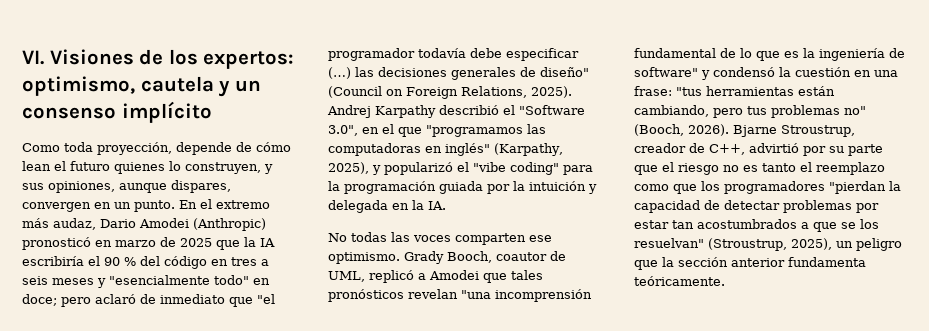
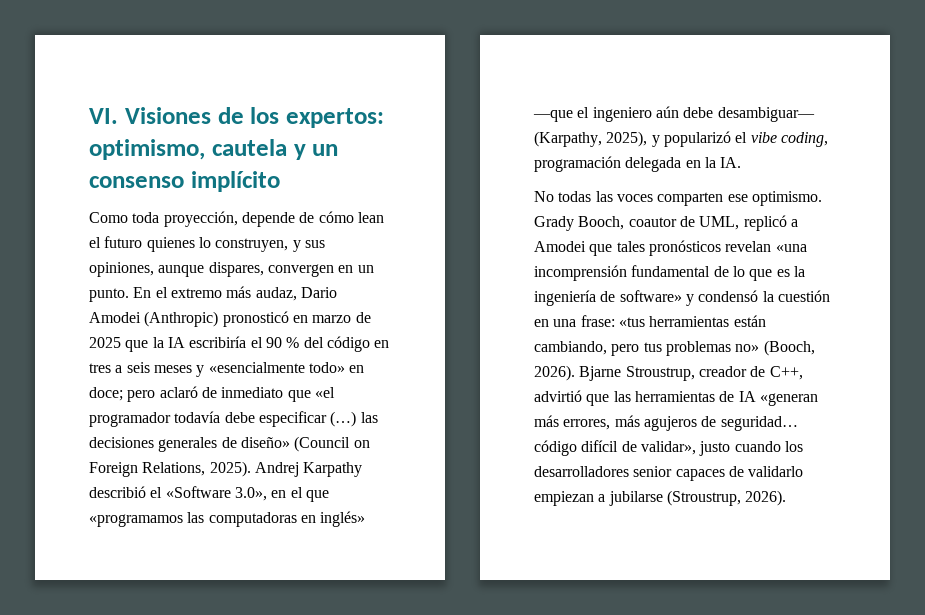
[109,275,249,285] "esencialmente todo" -> [208,362,345,373] «esencialmente todo»
[257,294,275,304] "el -> [314,387,335,398] «el
[540,67,589,77] diseño" -> [240,437,290,448] diseño»
[519,105,585,115] [328,125,358,136] "Software 3.0", -> [165,486,267,501] «Software 3.0»,
[426,125,523,137] "programamos -> [89,514,183,527] «programamos
[445,143,490,156] inglés" -> [320,511,366,527] [533,106,815,122] inglés» —que el ingeniero aún debe desambiguar—
[473,162,593,175] [328,181,597,194] "vibe coding" para la programación guiada por la intuición y -> [750,132,828,147] [534,156,621,172] vibe coding, programación
[461,290,491,299] "una -> [775,244,807,252] «una
[634,67,698,77] software" -> [619,290,682,302] software»
[676,87,702,96] "tus -> [618,317,645,327] «tus
[844,106,866,115] no" -> [735,344,760,352] no»
[803,144,883,156] [634,162,885,175] [634,181,901,194] [634,200,879,213] [634,219,879,232] [634,238,902,251] [634,257,866,270] [634,276,725,286] por su parte que el riesgo no es tanto el reemplazo como que los programadores "pierdan la capacidad de detectar problemas por estar tan acostumbrados a que se los resuelvan" (Stroustrup, 2025), un peligro que la sección anterior fundamenta teóricamente. -> [586,391,818,406] [534,415,798,431] [534,440,803,456] [534,466,804,481] [534,490,787,506] que las herramientas de IA «generan más errores, más agujeros de seguridad… código difícil de validar», justo cuando los desarrolladores senior capaces de validarlo empiezan a jubilarse (Stroustrup, 2026).

